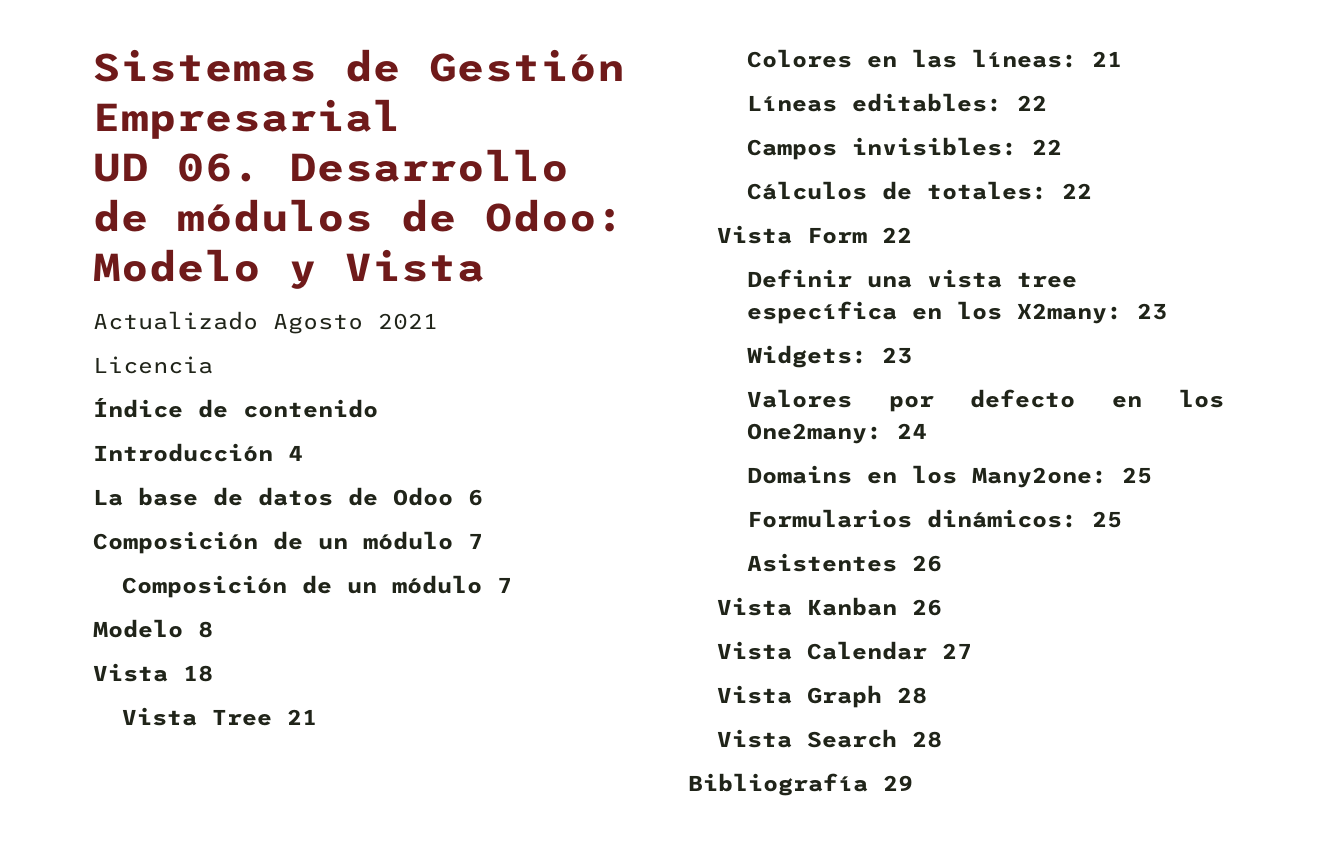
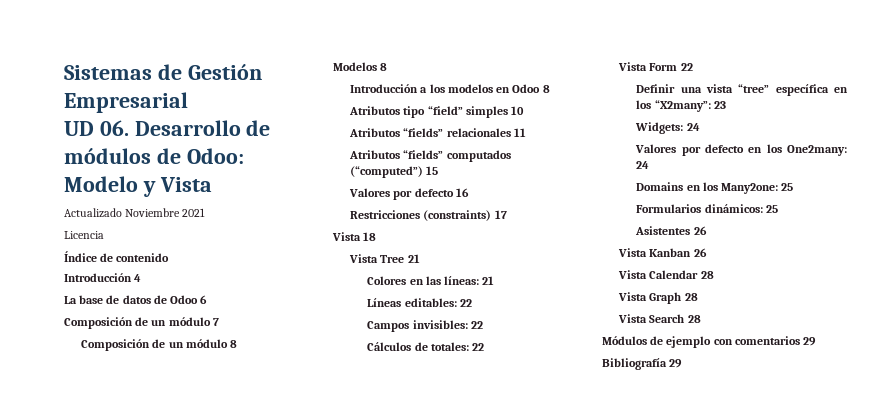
[273,313,363,334] Agosto -> [125,208,181,217] Noviembre
[497,577,513,593] [93,619,213,638] 7 // Modelo 8 -> [230,340,238,348] [333,62,388,71] [350,84,550,93] [349,106,525,118] [349,128,526,137] [349,150,511,162] [350,166,439,178] [349,188,469,200] [350,210,507,221] 8 // Modelos 8 // Introducción a los modelos en Odoo 8 // Atributos tipo “field” simples 10 // Atributos “fields” relacionales 11 // Atributos “fields” computados (“computed”) 15 // Valores por defecto 16 // Restricciones (constraints) 17
[1016,272,1077,288] tree -> [738,84,770,93] “tree”
[1016,303,1122,324] X2many: -> [654,100,711,112] “X2many”:
[881,347,912,364] 23 -> [686,123,700,131] 24
[942,643,973,659] 27 -> [700,271,714,279] 28
(943, 739) none -> [602,336,817,348] // Módulos de ejemplo con comentarios 29

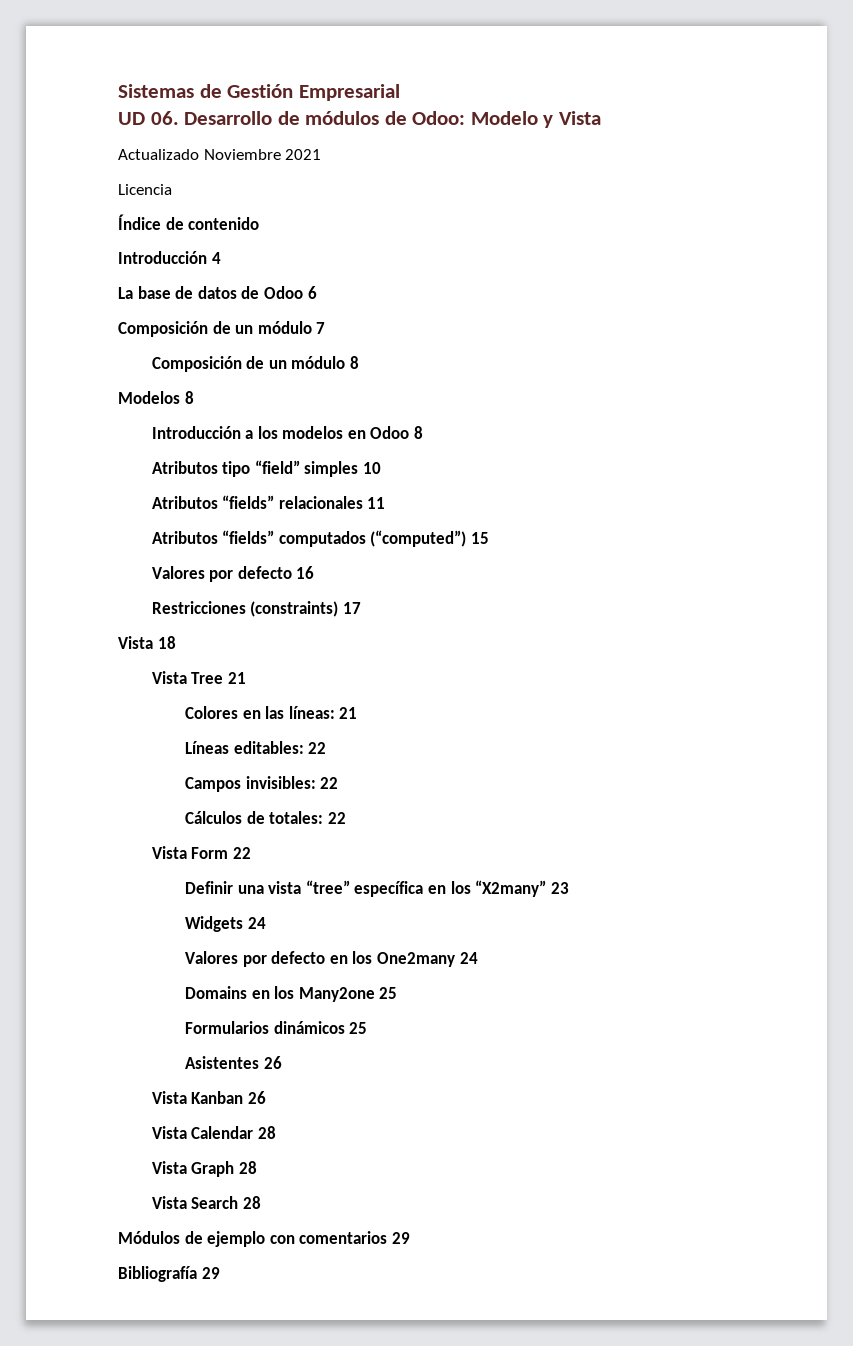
[654,100,711,112] “X2many”: -> [475,880,547,897] “X2many”
[635,122,684,134] Widgets: -> [185,916,244,932] Widgets
[787,145,847,156] One2many: -> [376,952,455,967] One2many
[721,183,779,194] Many2one: -> [298,987,375,1002] Many2one
[704,204,763,213] dinámicos: -> [273,1021,345,1034] dinámicos

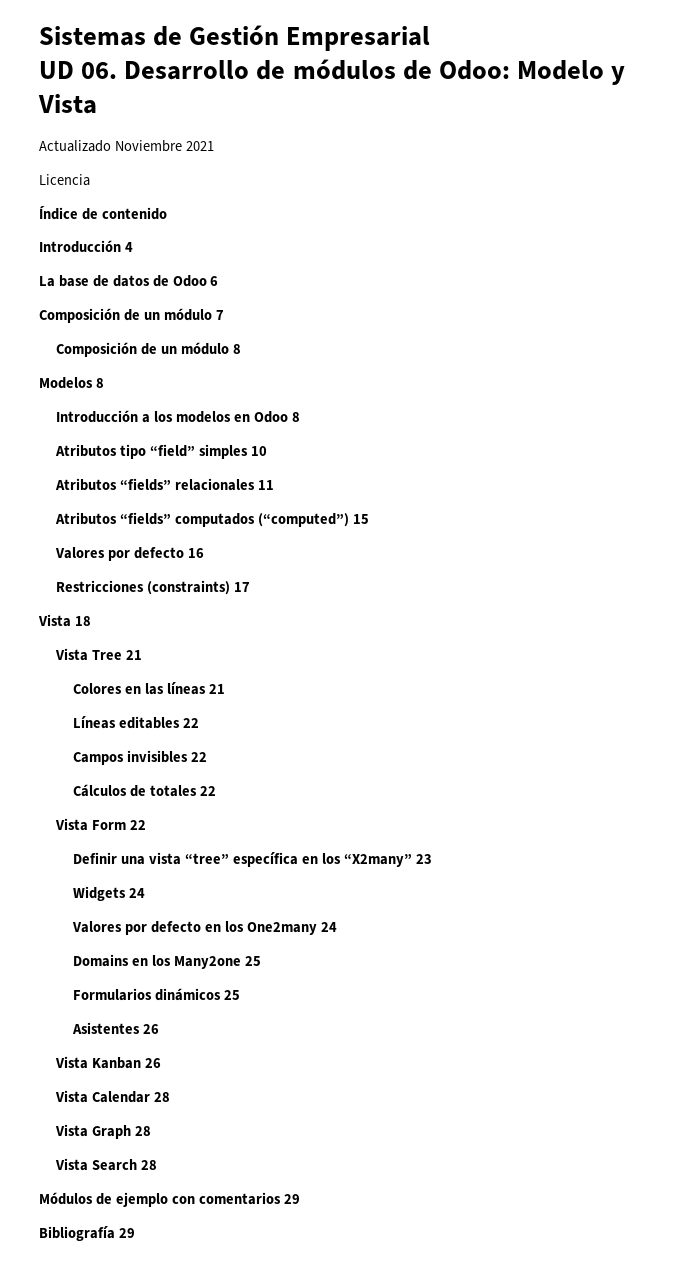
[288,706,335,719] líneas: -> [167,682,207,695] líneas
[233,741,304,754] editables: -> [119,716,181,729] editables
[245,776,316,789] invisibles: -> [127,750,189,763] invisibles
[269,811,324,824] totales: -> [150,785,198,797] totales

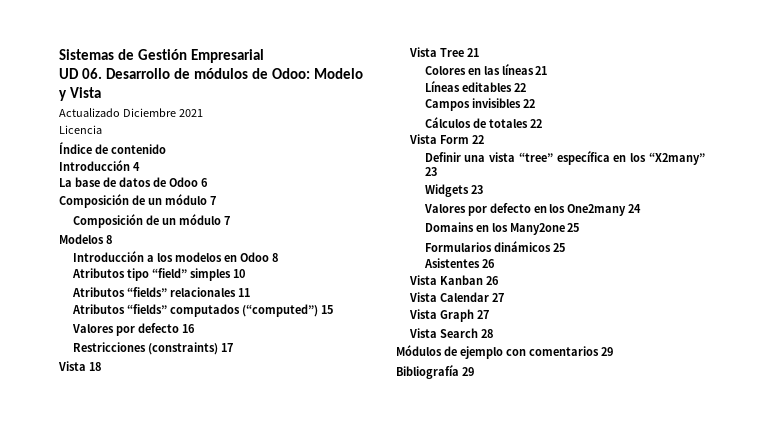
[114,140,182,152] Noviembre -> [122,108,176,117] Diciembre
[232,344,241,354] 8 -> [224,216,231,225] 7
[129,888,146,898] 24 -> [470,185,483,194] 23
[154,1092,171,1102] 28 -> [492,293,505,302] 27
[135,1126,152,1136] 28 -> [477,310,490,319] 27

